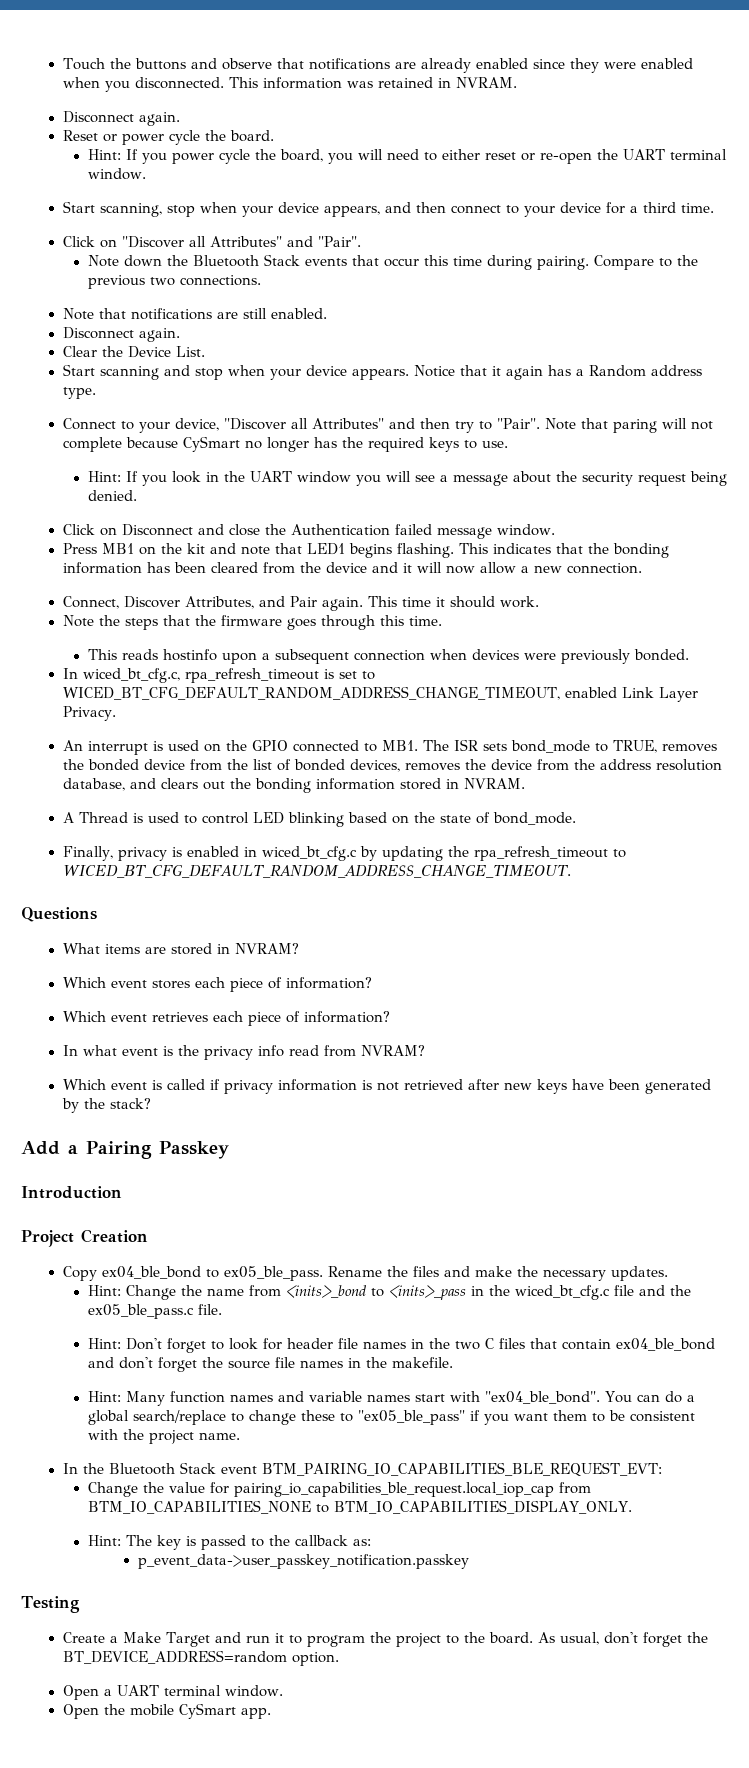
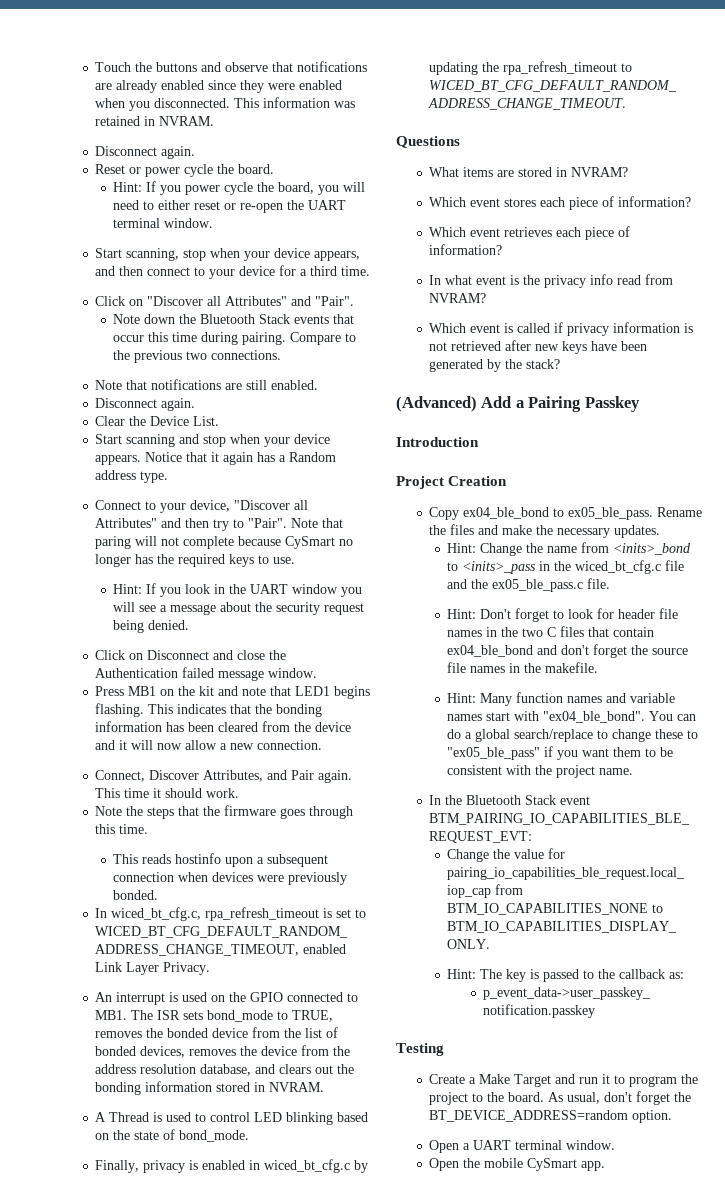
(151, 1103) none -> [396,396,477,412] (Advanced)

